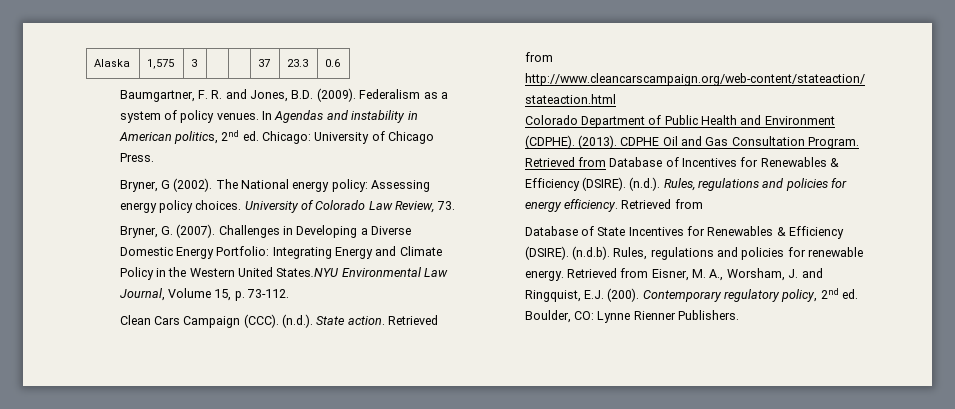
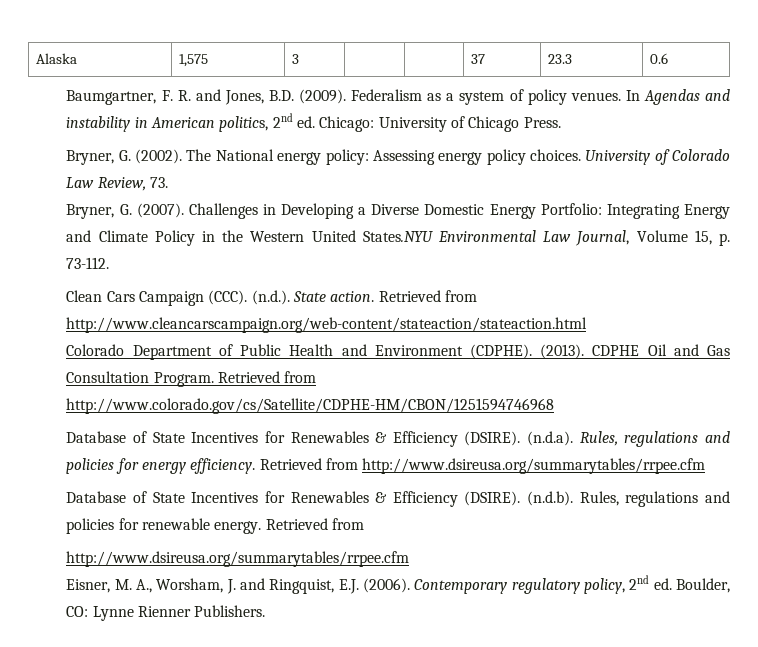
[160,180,170,189] G -> [118,150,131,161] G.
[609,157,840,167] [524,177,661,191] Database of Incentives for Renewables & Efficiency (DSIRE). (n.d.). -> [66,398,555,414] [66,431,574,447] http://www.colorado.gov/cs/Satellite/CDPHE-HM/CBON/1251594746968 // Database of State Incentives for Renewables & Efficiency (DSIRE). (n.d.a).
(703, 204) none -> [362,458,706,474] http://www.dsireusa.org/summarytables/rrpee.cfm
(649, 273) none -> [66,551,410,567] // http://www.dsireusa.org/summarytables/rrpee.cfm //
[607,288,640,302] (200). -> [363,578,411,593] (2006).

